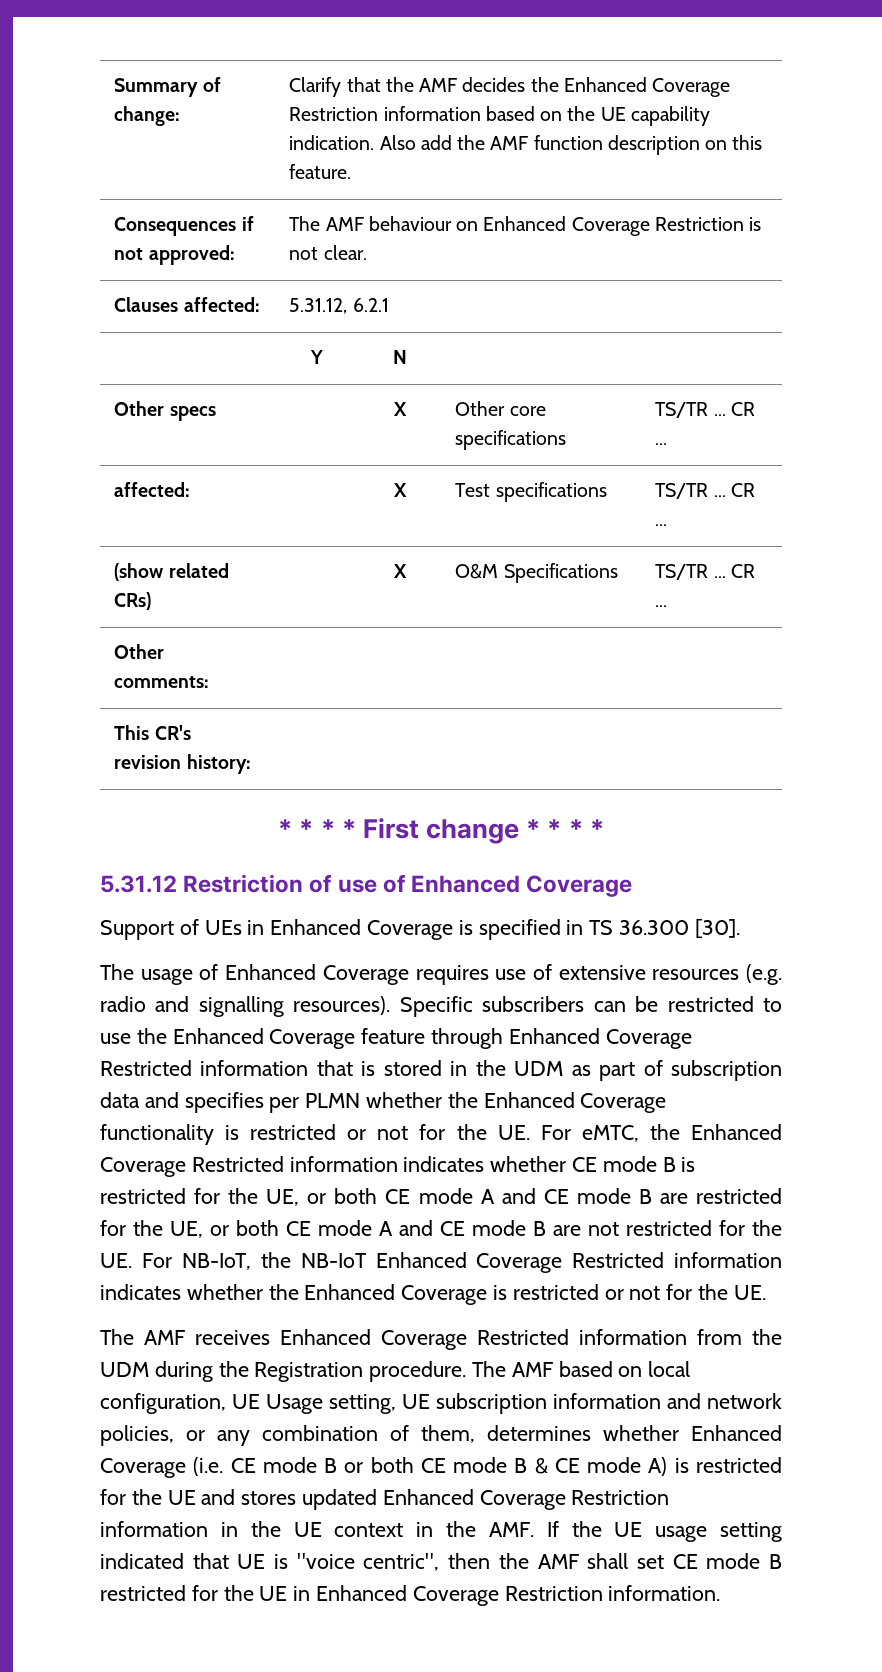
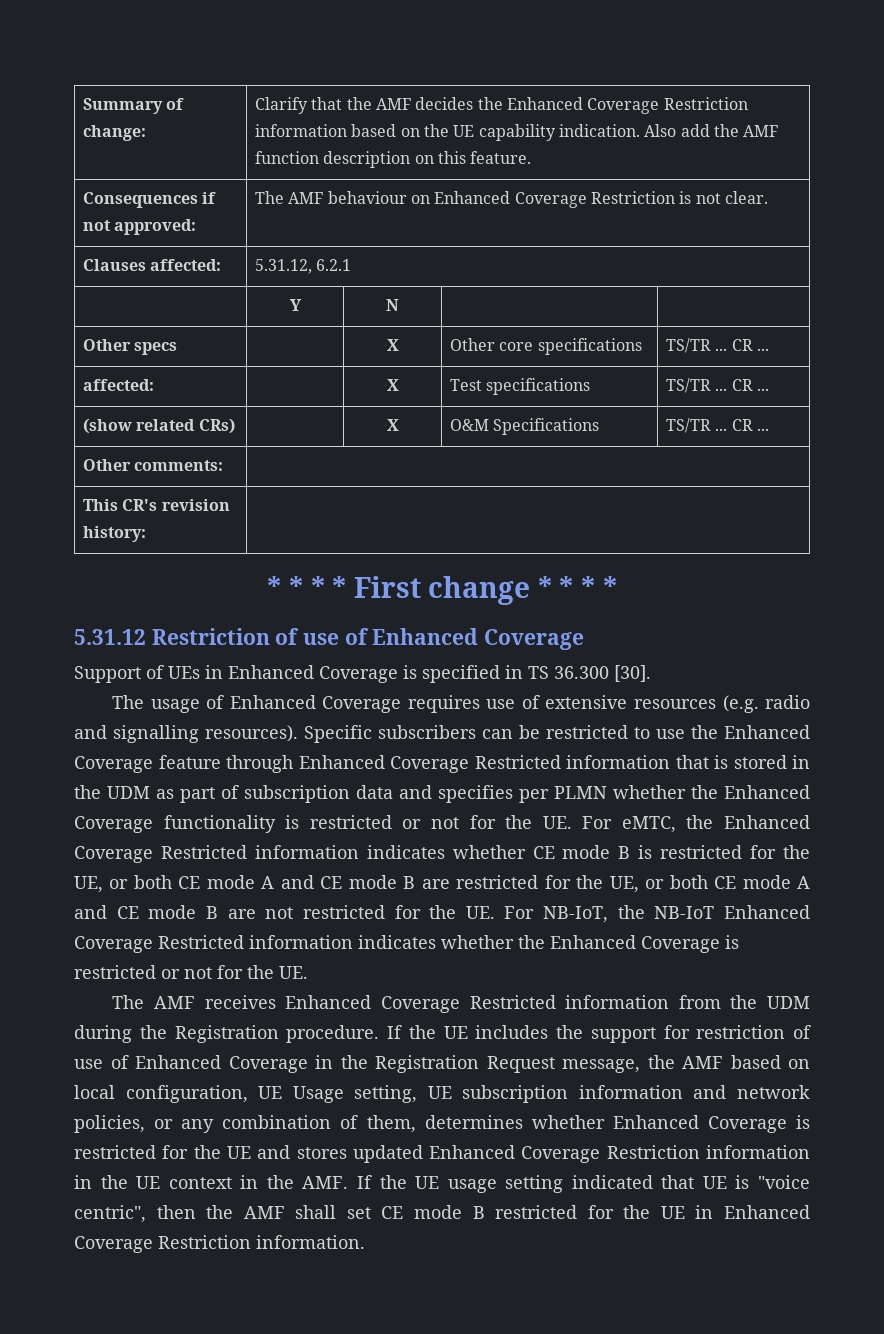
[472,1361,507,1377] The -> [387,1025,811,1043] [74,1055,675,1073] If the UE includes the support for restriction of use of Enhanced Coverage in the Registration Request message, the
[193,1457,668,1476] (i.e. CE mode B or both CE mode B & CE mode A) -> (787, 1124) none

